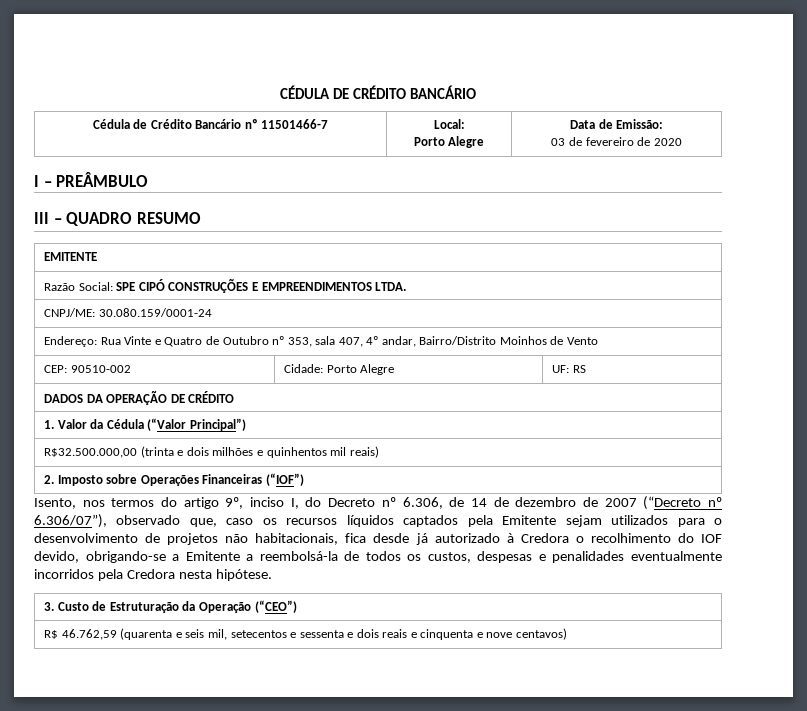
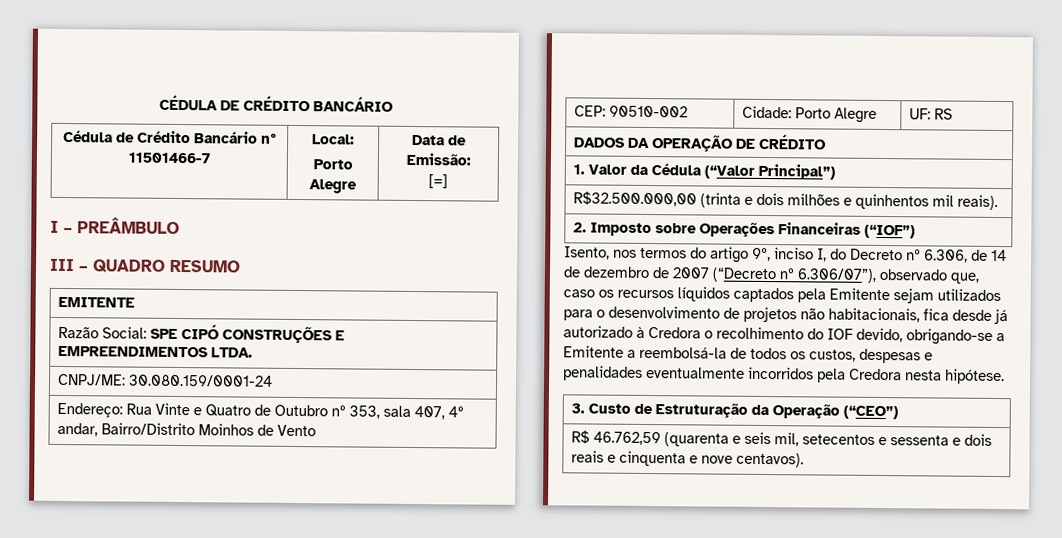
[551,137,682,146] 03 de fevereiro de 2020 -> [428,174,448,189] [=]
[349,446,379,458] reais) -> [956,194,998,210] reais).
[515,628,567,640] centavos) -> [735,452,804,468] centavos).

